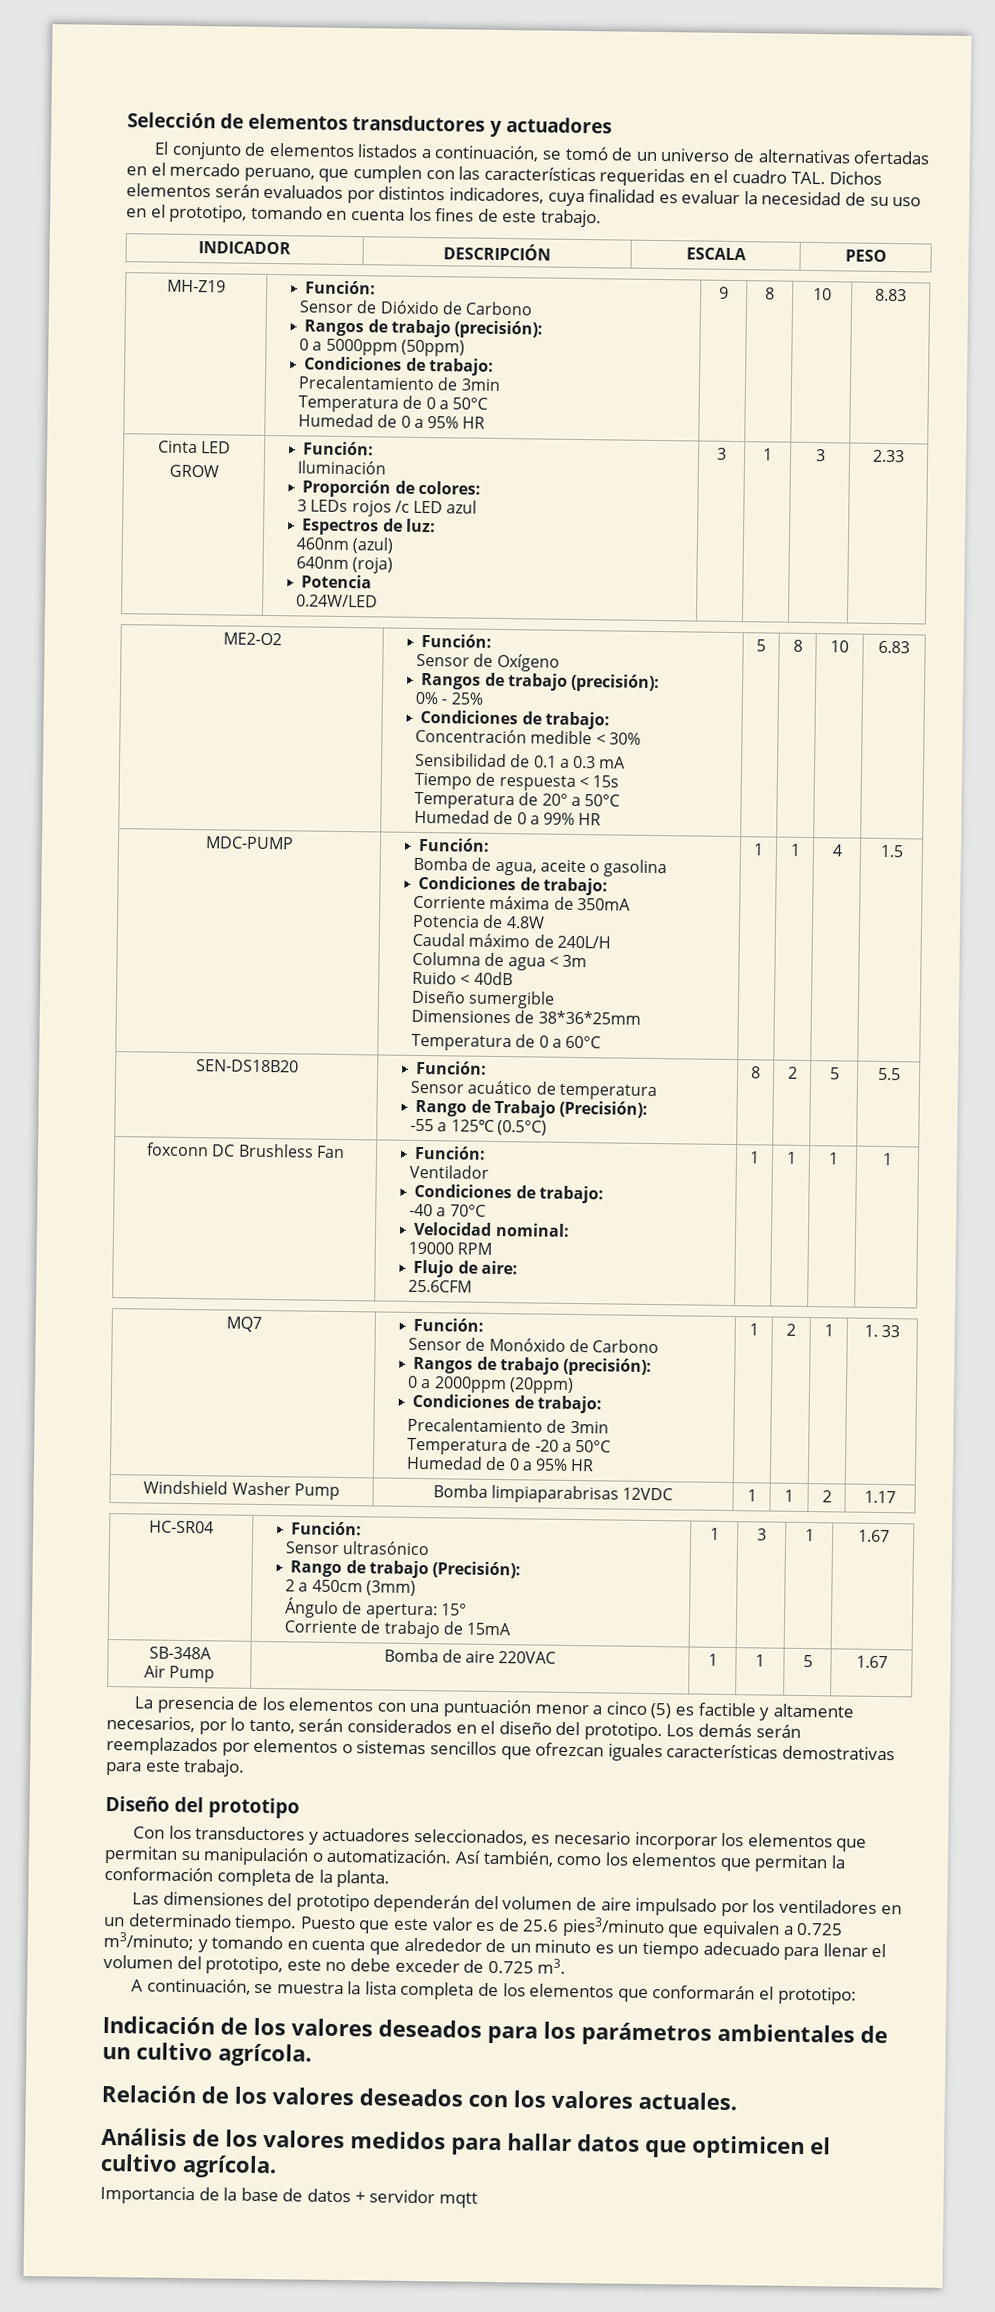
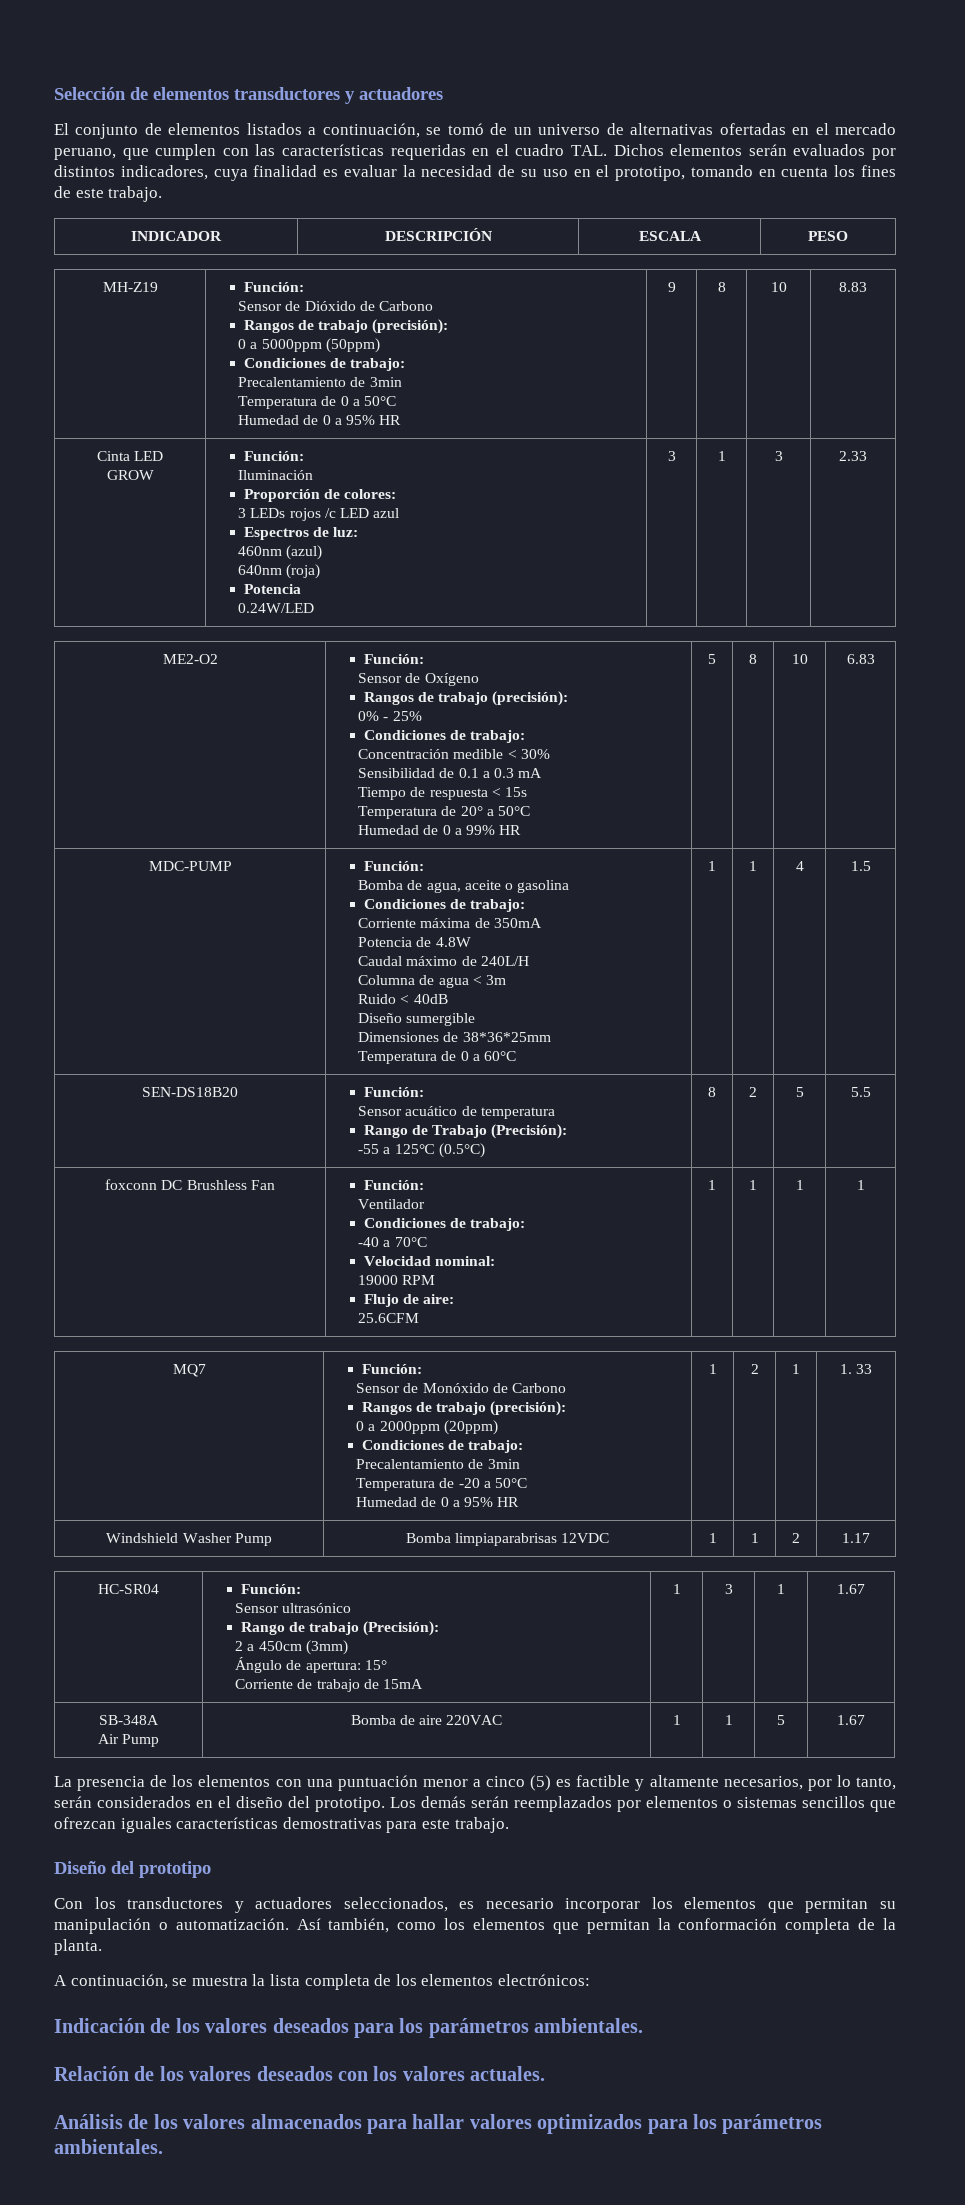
[131,1891,902,1917] [104,1913,844,1939] [103,1931,887,1961] [103,1954,567,1975] // Las dimensiones del prototipo dependerán del volumen de aire impulsado por los ventiladores en un determinado tiempo. Puesto que este valor es de 25.6 pies3/minuto que equivalen a 0.725 m3/minuto; y tomando en cuenta que alrededor de un minuto es un tiempo adecuado para llenar el volumen del prototipo, este no debe exceder de 0.725 m3. -> (102, 1947) none
[617,1985,857,2005] que conformarán el prototipo: -> [497,1974,590,1986] electrónicos:
[717,2023,888,2044] [102,2042,312,2067] ambientales de un cultivo agrícola. -> [534,2018,644,2033] ambientales.
[350,2131,446,2150] medidos -> [250,2114,362,2129] almacenados
[577,2134,831,2160] [100,2153,277,2179] [100,2185,478,2208] datos que optimicen el cultivo agrícola. // Importancia de la base de datos + servidor mqtt -> [469,2114,823,2134] [54,2139,163,2154] valores optimizados para los parámetros ambientales.

